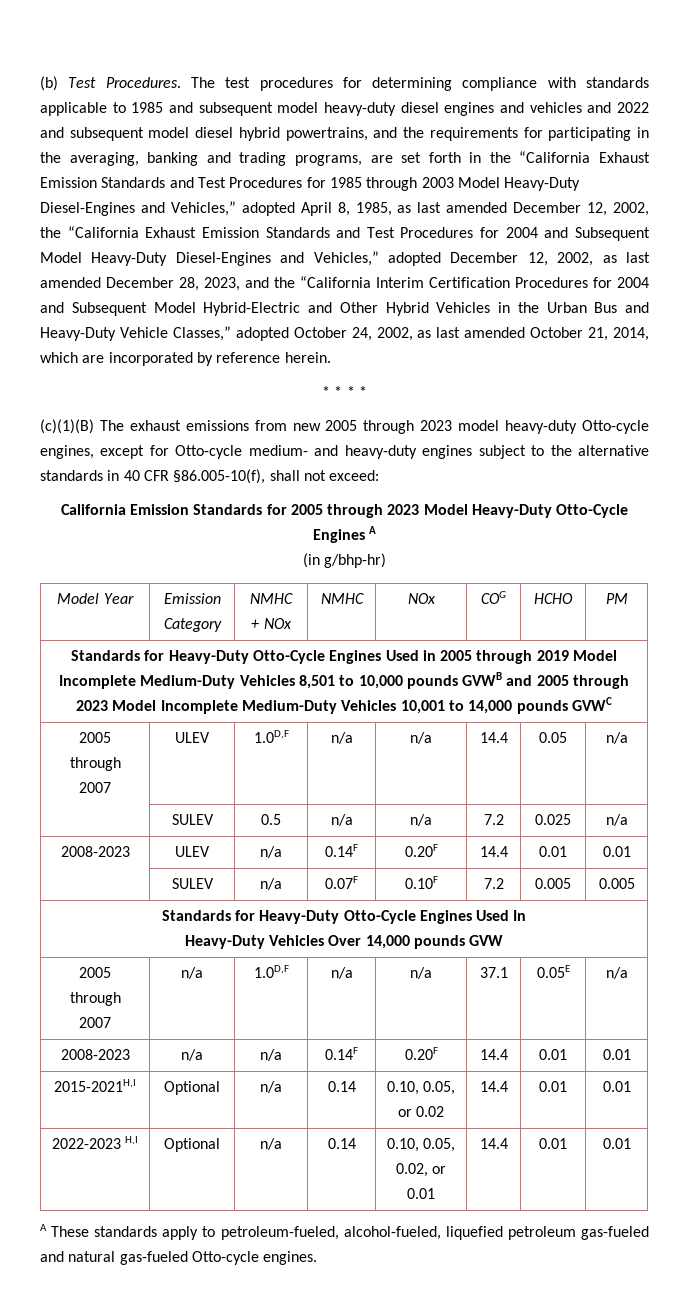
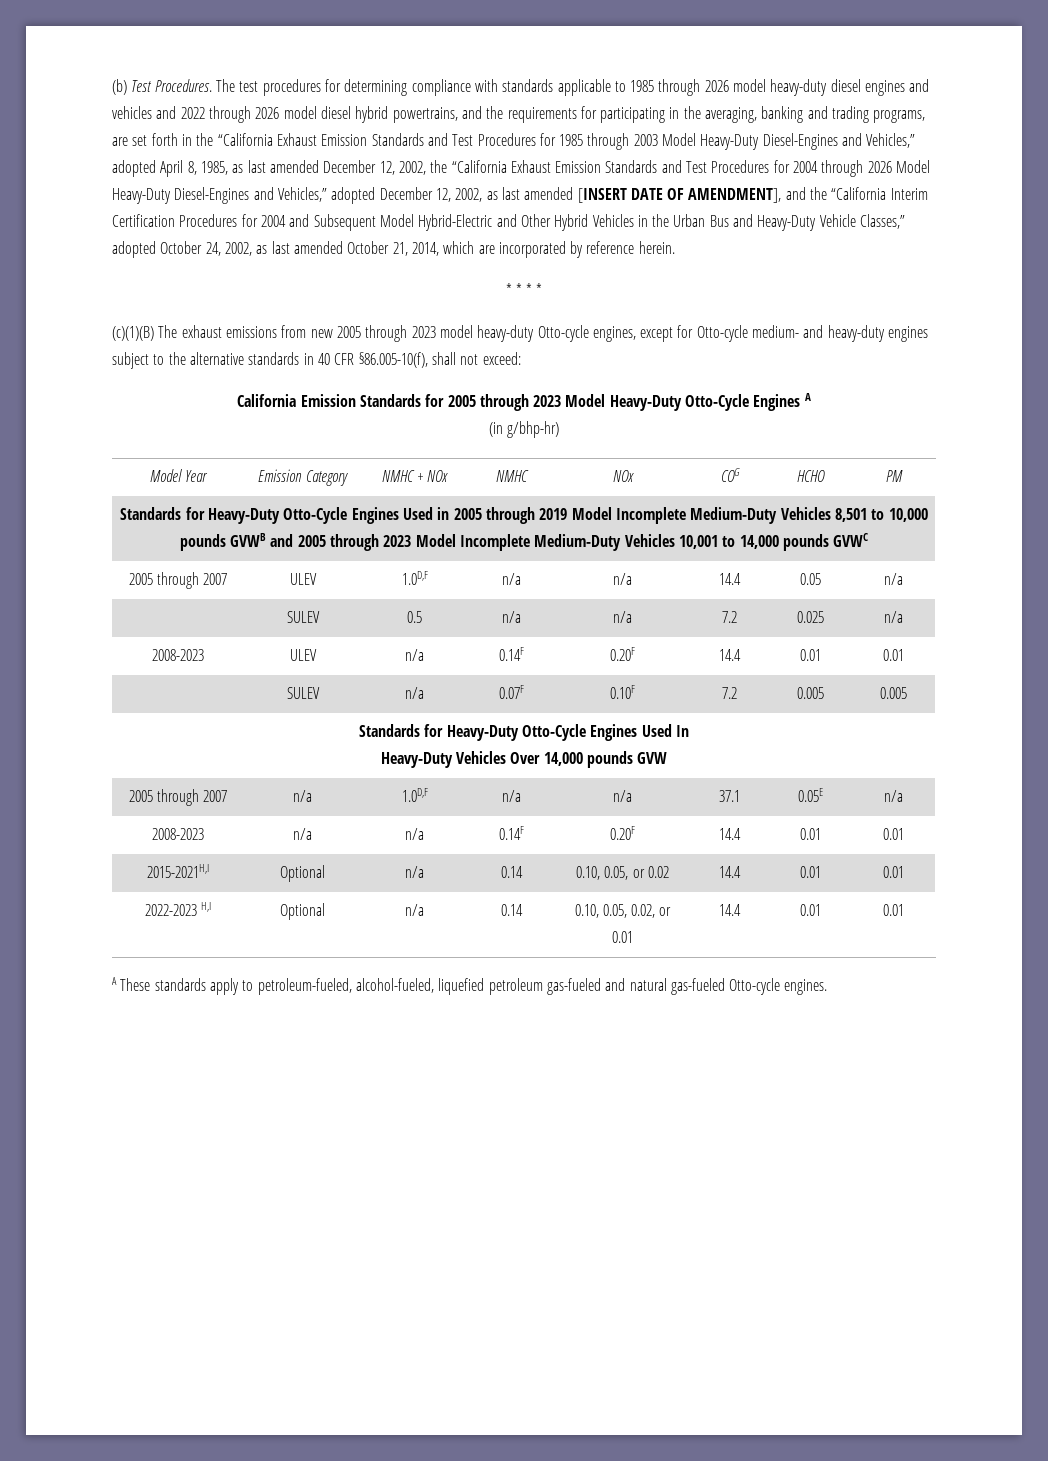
[168,102,273,116] and subsequent -> [658,79,729,96] through 2026
[40,127,144,141] and subsequent -> [208,106,280,123] through 2026
[544,227,650,241] and Subsequent -> [821,160,892,177] through 2026
[106,277,240,291] December 28, 2023, -> [577,188,782,203] [INSERT DATE OF AMENDMENT],

